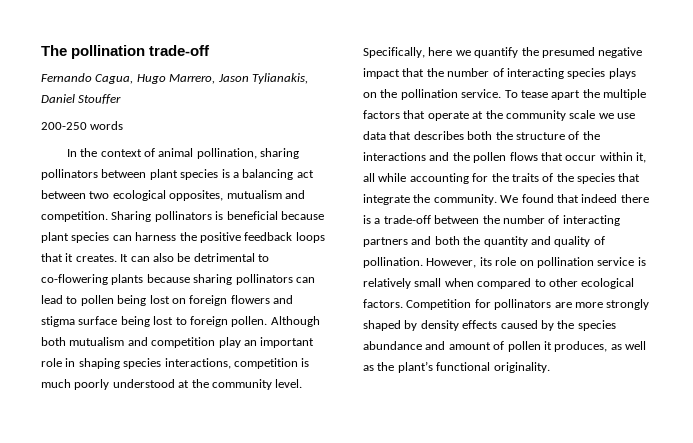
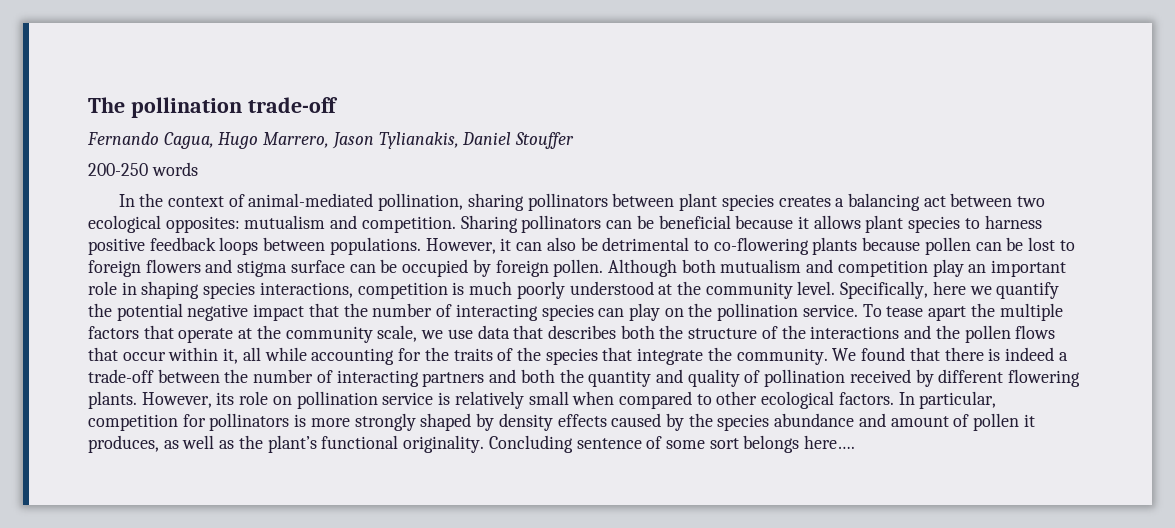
[158,148,194,157] animal -> [248,193,374,207] animal-mediated
[221,169,230,178] is -> [778,196,831,207] creates
[169,190,224,201] opposites, -> [165,216,240,233] opposites:
[215,211,324,220] [41,232,325,243] [41,253,129,262] is beneficial because plant species can harness the positive feedback loops that it creates. It -> [606,215,1042,233] [88,237,512,255] can be beneficial because it allows plant species to harness positive feedback loops between populations. However, it
[193,274,315,285] [41,295,186,306] sharing pollinators can lead to pollen being lost on -> [924,237,1075,255] pollen can be lost to
[120,316,187,327] being lost to -> [349,259,491,277] can be occupied by
[541,47,595,58] presumed -> [116,303,183,321] potential
[608,68,636,79] plays -> [598,303,660,321] can play
[569,110,596,119] scale -> [377,325,418,342] scale,
[581,194,618,203] indeed -> (940, 354) none
(371, 219) none -> [1004,347,1054,361] indeed
[363,257,423,268] pollination. -> [764,369,1081,387] [88,391,137,409] pollination received by different flowering plants.
[406,299,472,310] Competition -> [898,391,997,409] [88,414,178,431] In particular, competition
[554,302,572,308] are -> [294,414,307,427] is
(550, 367) none -> [488,435,856,453] Concluding sentence of some sort belongs here….

